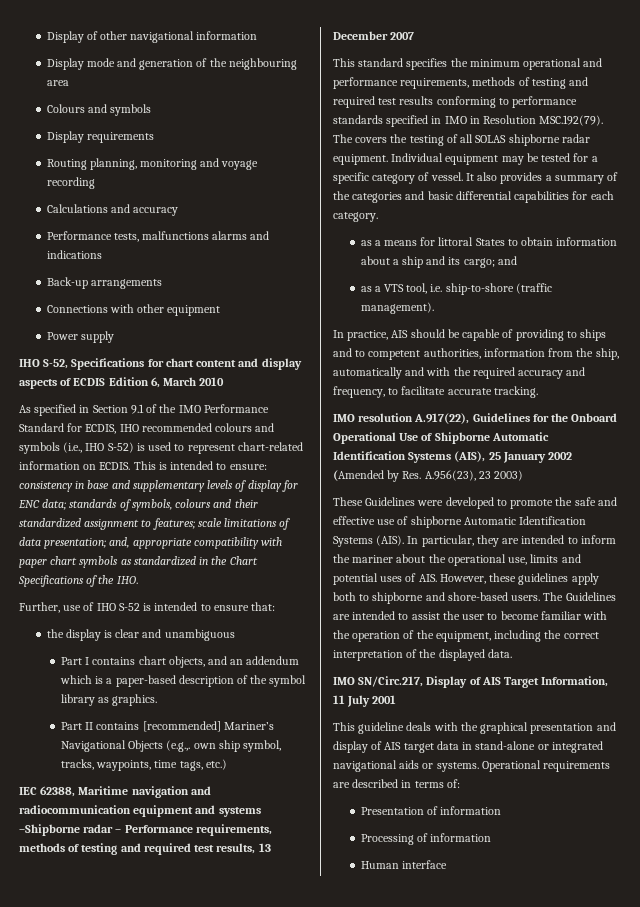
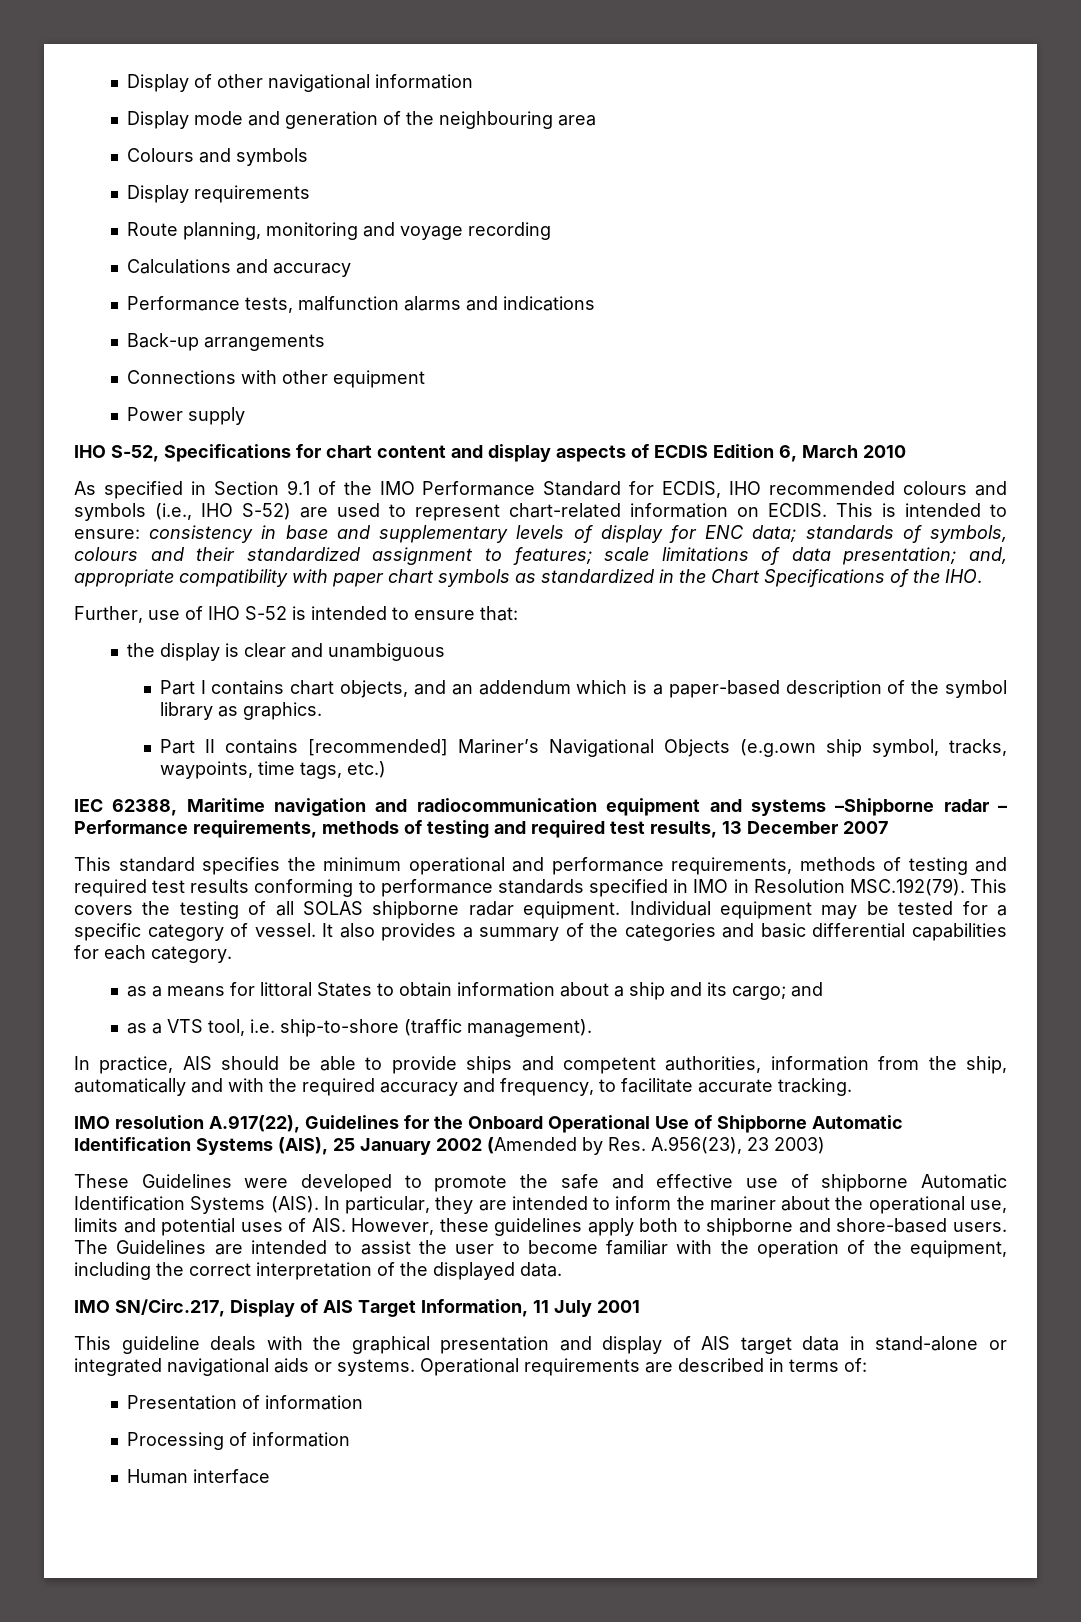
[46,159,87,170] Routing -> [126,222,178,236] Route
[141,231,209,240] malfunctions -> [297,296,399,311] malfunction
[136,443,145,451] is -> [300,507,328,518] are
[166,740,216,752] (e.g.,. own -> [739,739,816,757] (e.g.own
[333,134,353,143] The -> [970,879,1008,893] This
[462,329,577,341] capable of providing to -> [320,1056,457,1074] able to provide
[355,350,366,357] to -> (554, 1063) none

